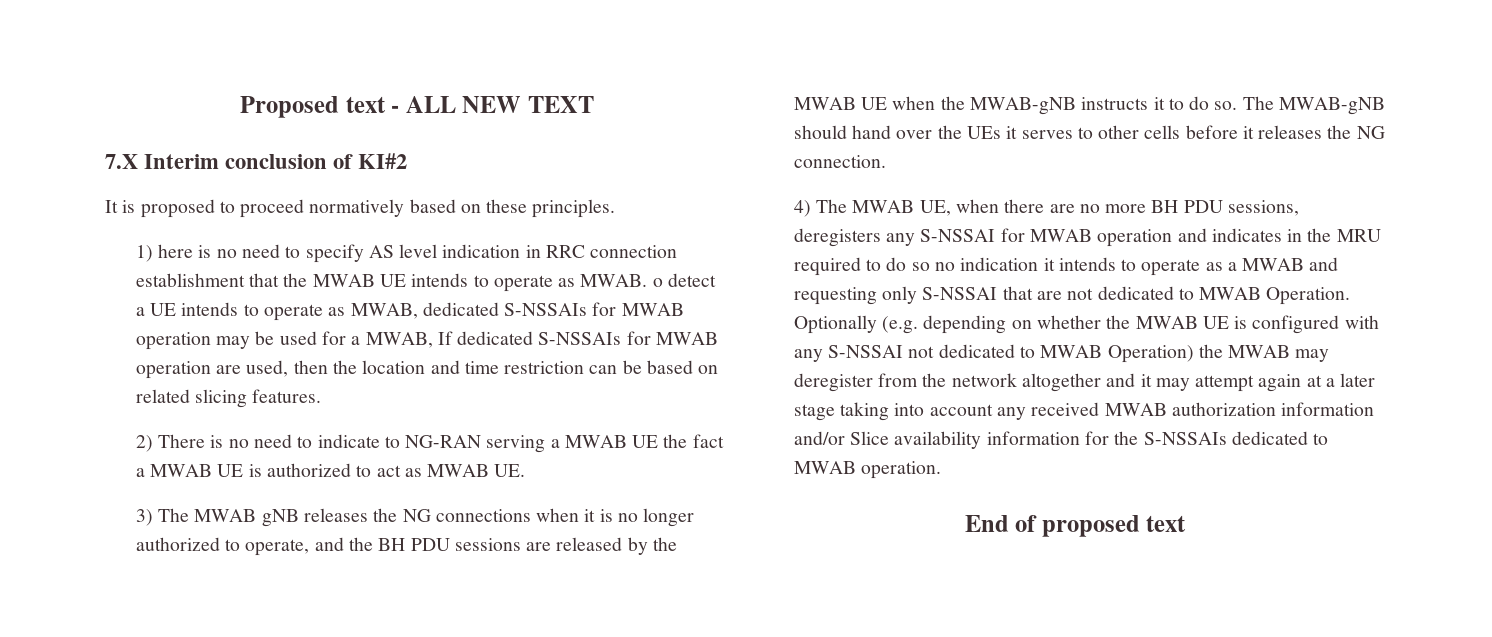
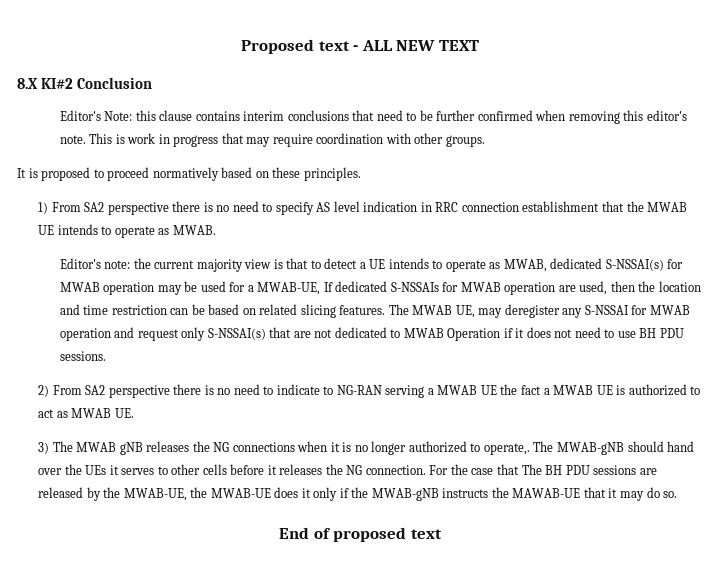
[105,153,408,169] 7.X Interim conclusion of KI#2 -> [17,77,153,89] [59,110,687,124] [59,133,485,147] 8.X KI#2 Conclusion // Editor's Note: this clause contains interim conclusions that need to be further confirmed when removing this editor's note. This is work in progress that may require coordination with other groups.
[158,244,194,258] here -> [51,201,201,215] From SA2 perspective there
[652,278,663,287] o -> [59,258,321,272] // Editor's note: the current majority view is that to
[504,303,588,316] S-NSSAIs -> [605,259,664,271] S-NSSAI(s)
[365,332,433,348] MWAB, -> [257,282,321,295] MWAB-UE,
[135,434,206,452] // 2) There -> [388,304,690,318] [59,327,684,341] [59,351,106,361] [38,384,202,398] The MWAB UE, may deregister any S-NSSAI for MWAB operation and request only S-NSSAI(s) that are not dedicated to MWAB Operation if it does not need to use BH PDU sessions. // 2) From SA2 perspective there
[245,537,677,556] [793,96,1238,115] operate, and the BH PDU sessions are released by the MWAB UE when the MWAB-gNB instructs it to do so. -> [483,443,530,455] operate,.
[793,199,1299,217] [793,228,1381,247] [793,257,1339,276] [793,286,1351,305] [793,315,1379,334] [793,344,1330,363] [793,373,1376,392] [793,402,1375,421] [793,431,1329,449] [793,461,942,479] // 4) The MWAB UE, when there are no more BH PDU sessions, deregisters any S-NSSAI for MWAB operation and indicates in the MRU required to do so no indication it intends to operate as a MWAB and requesting only S-NSSAI that are not dedicated to MWAB Operation. Optionally (e.g. depending on whether the MWAB UE is configured with any S-NSSAI not dedicated to MWAB Operation) the MWAB may deregister from the network altogether and it may attempt again at a later stage taking into account any received MWAB authorization information and/or Slice availability information for the S-NSSAIs dedicated to MWAB operation. -> [429,464,657,475] [38,487,678,501] For the case that The BH PDU sessions are released by the MWAB-UE, the MWAB-UE does it only if the MWAB-gNB instructs the MAWAB-UE that it may do so.

